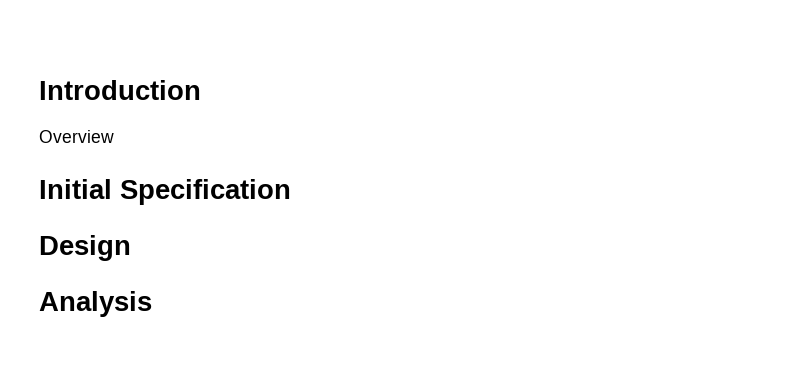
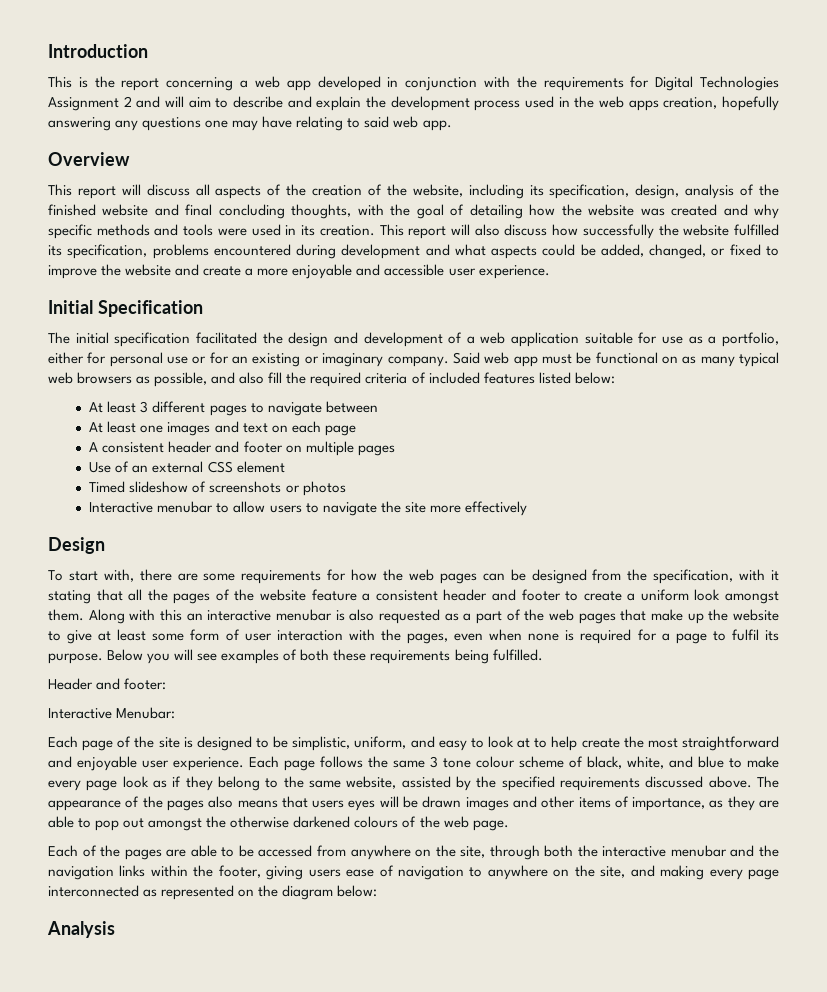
[39,130,114,143] [39,179,291,205] [39,235,131,261] Overview // Initial Specification // Design -> [48,76,779,91] [48,96,779,111] [48,116,452,131] [48,152,130,166] [48,184,780,199] [48,204,780,219] [48,224,779,239] [48,244,779,259] [48,264,550,279] [48,300,203,317] [48,332,779,347] [48,352,780,367] [48,372,615,387] [89,401,378,416] [89,421,356,436] [89,441,395,456] [89,461,285,473] [89,481,346,496] [89,501,527,516] [48,537,105,554] [48,569,780,584] [48,589,779,604] [48,609,779,624] [48,629,780,644] [48,649,543,664] [48,678,167,690] [48,707,176,719] [48,736,779,751] [48,756,779,771] [48,776,780,791] [48,796,779,811] [48,816,509,831] [48,845,779,860] [48,865,780,880] [48,885,378,900] This is the report concerning a web app developed in conjunction with the requirements for Digital Technologies Assignment 2 and will aim to describe and explain the development process used in the web apps creation, hopefully answering any questions one may have relating to said web app. // Overview // This report will discuss all aspects of the creation of the website, including its specification, design, analysis of the finished website and final concluding thoughts, with the goal of detailing how the website was created and why specific methods and tools were used in its creation. This report will also discuss how successfully the website fulfilled its specification, problems encountered during development and what aspects could be added, changed, or fixed to improve the website and create a more enjoyable and accessible user experience. // Initial Specification // The initial specification facilitated the design and development of a web application suitable for use as a portfolio, either for personal use or for an existing or imaginary company. Said web app must be functional on as many typical web browsers as possible, and also fill the required criteria of included features listed below: // At least 3 different pages to navigate between // At least one images and text on each page // A consistent header and footer on multiple pages // Use of an external CSS element // Timed slideshow of screenshots or photos // Interactive menubar to allow users to navigate the site more effectively // Design // To start with, there are some requirements for how the web pages can be designed from the specification, with it stating that all the pages of the website feature a consistent header and footer to create a uniform look amongst them. Along with this an interactive menubar is also requested as a part of the web pages that make up the website to give at least some form of user interaction with the pages, even when none is required for a page to fulfil its purpose. Below you will see examples of both these requirements being fulfilled. // Header and footer: // Interactive Menubar: // Each page of the site is designed to be simplistic, uniform, and easy to look at to help create the most straightforward and enjoyable user experience. Each page follows the same 3 tone colour scheme of black, white, and blue to make every page look as if they belong to the same website, assisted by the specified requirements discussed above. The appearance of the pages also means that users eyes will be drawn images and other items of importance, as they are able to pop out amongst the otherwise darkened colours of the web page. // Each of the pages are able to be accessed from anywhere on the site, through both the interactive menubar and the navigation links within the footer, giving users ease of navigation to anywhere on the site, and making every page interconnected as represented on the diagram below:

